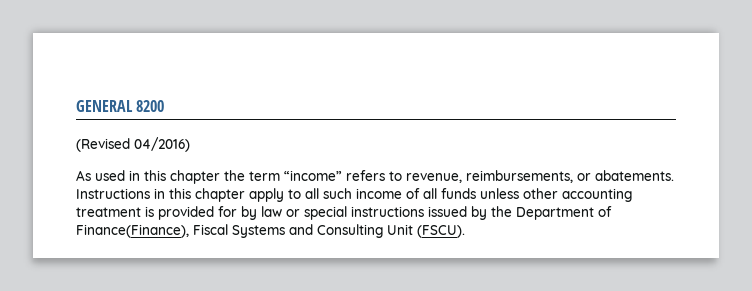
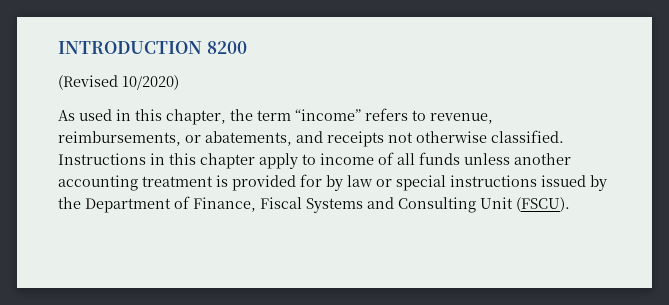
[76,100,133,112] GENERAL -> [58,41,202,54] INTRODUCTION
[134,137,190,152] 04/2016) -> [122,75,179,90] 10/2020)
[170,170,220,184] chapter -> [166,109,226,125] chapter,
[595,170,674,181] abatements. -> [205,130,564,147] abatements, and receipts not otherwise classified.
[305,188,352,199] all such -> (316, 159) none
[523,188,558,199] other -> [514,153,571,165] another
[76,224,189,238] Finance(Finance), -> [193,197,256,212] Finance,

